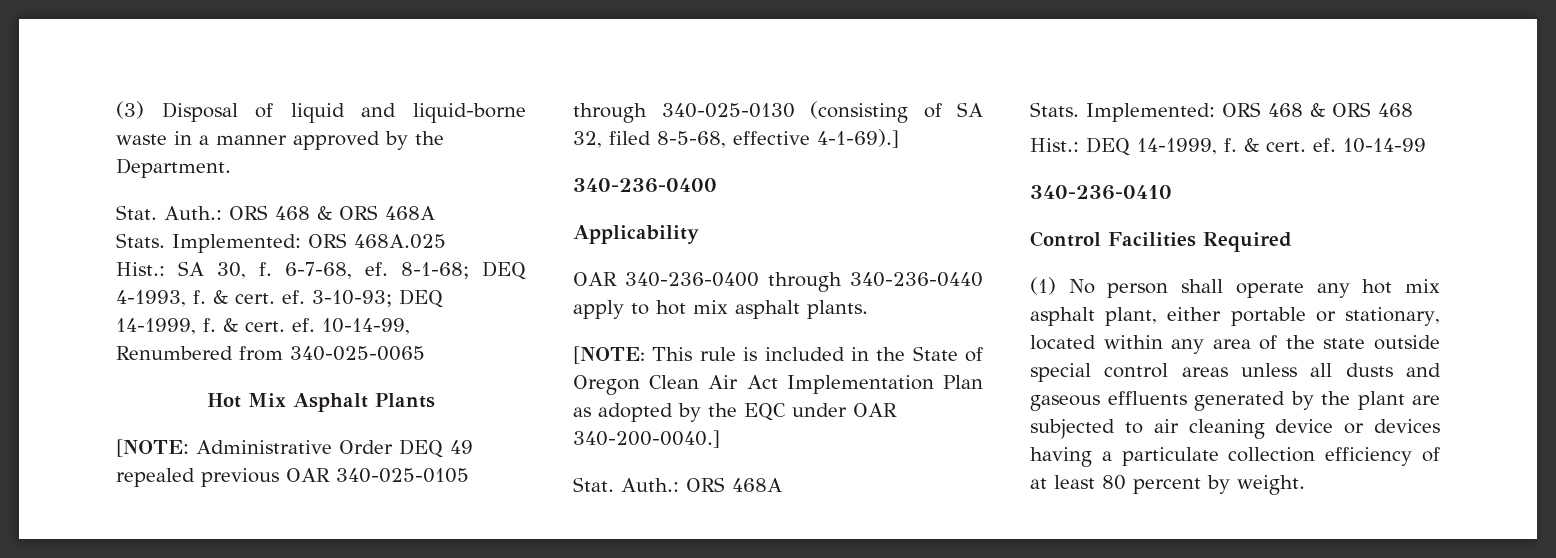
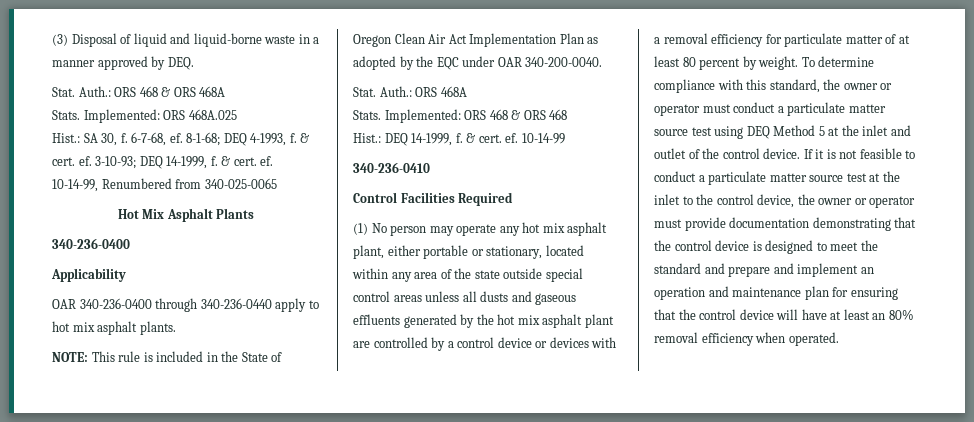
[415,131,444,145] [116,158,231,178] the Department. -> [167,57,194,70] DEQ.
[116,439,473,458] [116,468,469,487] [573,101,983,123] [573,129,899,148] // [NOTE: Administrative Order DEQ 49 repealed previous OAR 340-025-0105 through 340-025-0130 (consisting of SA 32, filed 8-5-68, effective 4-1-69).] -> (255, 213) none
[573,346,645,364] [NOTE: -> [52,352,88,362] NOTE:
[573,430,720,448] 340-200-0040.] -> [525,57,603,67] 340-200-0040.
[1181,279,1224,293] shall -> [429,226,454,236] may
[1357,391,1440,410] [1030,419,1440,439] [1030,447,1413,467] plant are subjected to air cleaning device or devices having a particulate collection efficiency -> [497,314,614,328] [353,337,617,351] [654,33,883,47] hot mix asphalt plant are controlled by a control device or devices with a removal efficiency for particulate matter
(1305, 485) none -> [801,56,875,67] [654,79,893,93] [654,102,886,116] [654,125,911,139] [654,148,916,159] [654,171,900,185] [654,194,916,208] [654,217,917,231] [654,240,878,254] [654,263,874,277] [654,286,898,300] [654,309,914,320] [654,332,839,346] To determine compliance with this standard, the owner or operator must conduct a particulate matter source test using DEQ Method 5 at the inlet and outlet of the control device. If it is not feasible to conduct a particulate matter source test at the inlet to the control device, the owner or operator must provide documentation demonstrating that the control device is designed to meet the standard and prepare and implement an operation and maintenance plan for ensuring that the control device will have at least an 80% removal efficiency when operated.

